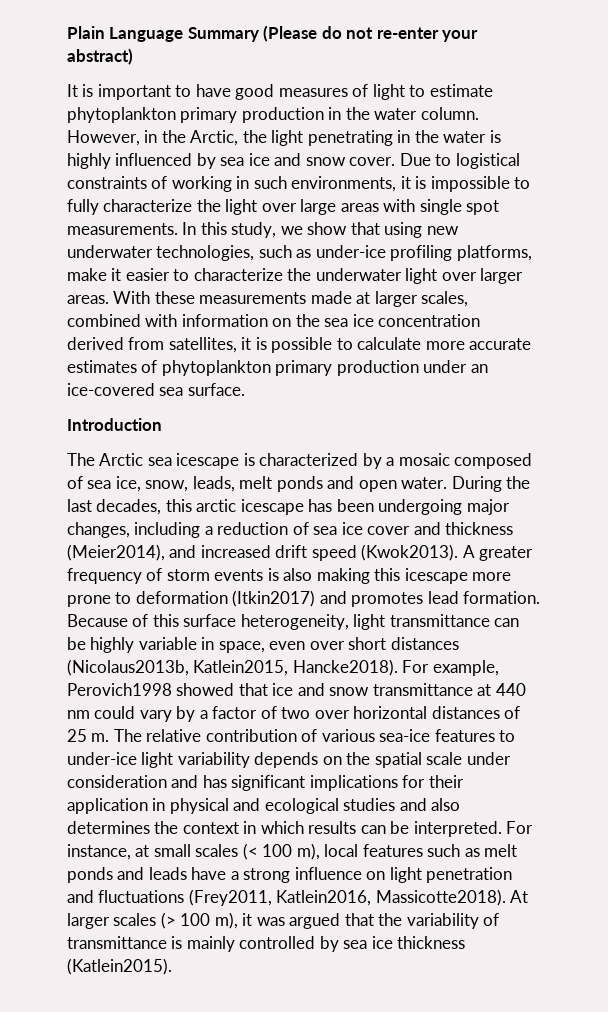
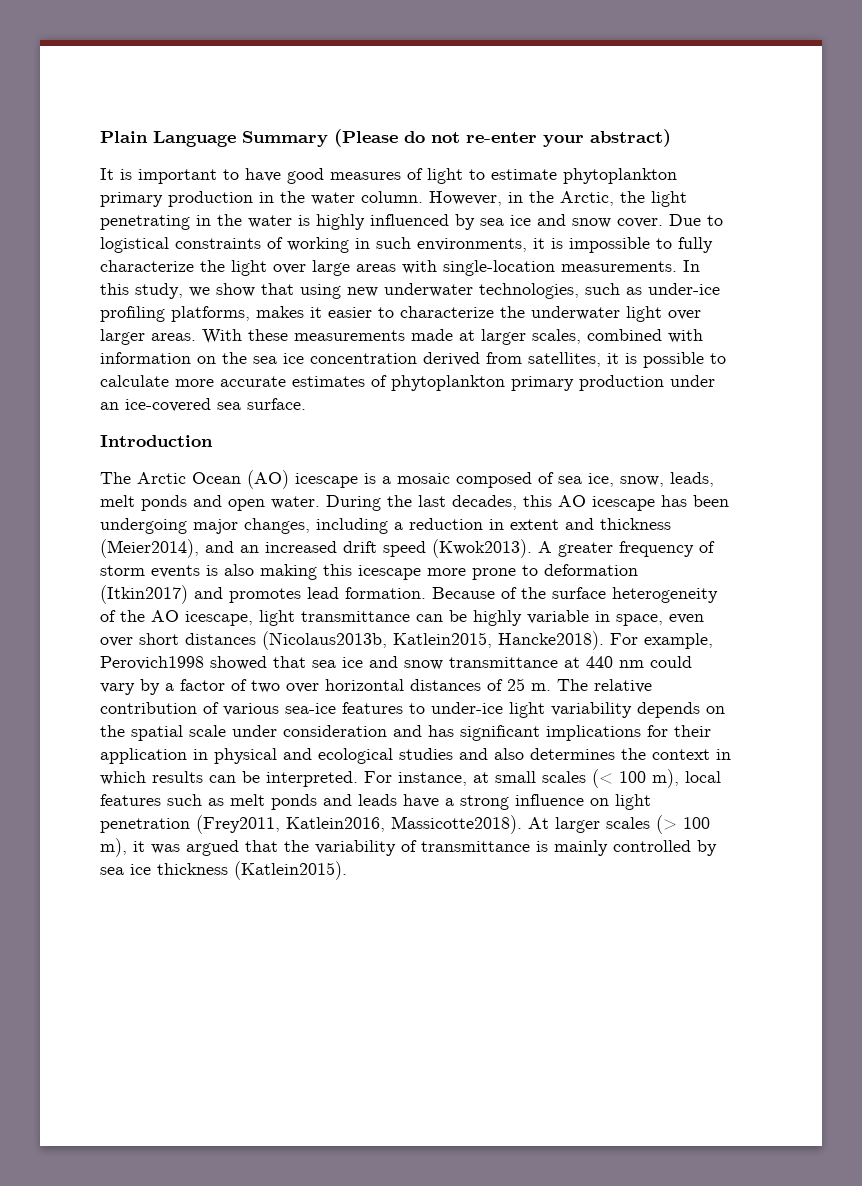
[419,199,500,215] single spot -> [443,260,555,276] single-location
[67,268,107,281] make -> [256,306,304,318] makes
[147,453,382,469] sea icescape is characterized by -> [192,470,376,489] Ocean (AO) icescape is
[196,499,237,512] arctic -> [558,495,586,507] AO
[292,522,411,535] of sea ice cover -> [489,519,559,530] in extent
(197, 551) none -> [240,545,259,553] an
[152,614,349,630] this surface heterogeneity, -> [521,587,718,603] [100,610,253,626] the surface heterogeneity of the AO icescape,
(268, 689) none -> [312,660,336,668] sea
[67,890,185,903] and fluctuations -> (190, 825) none

